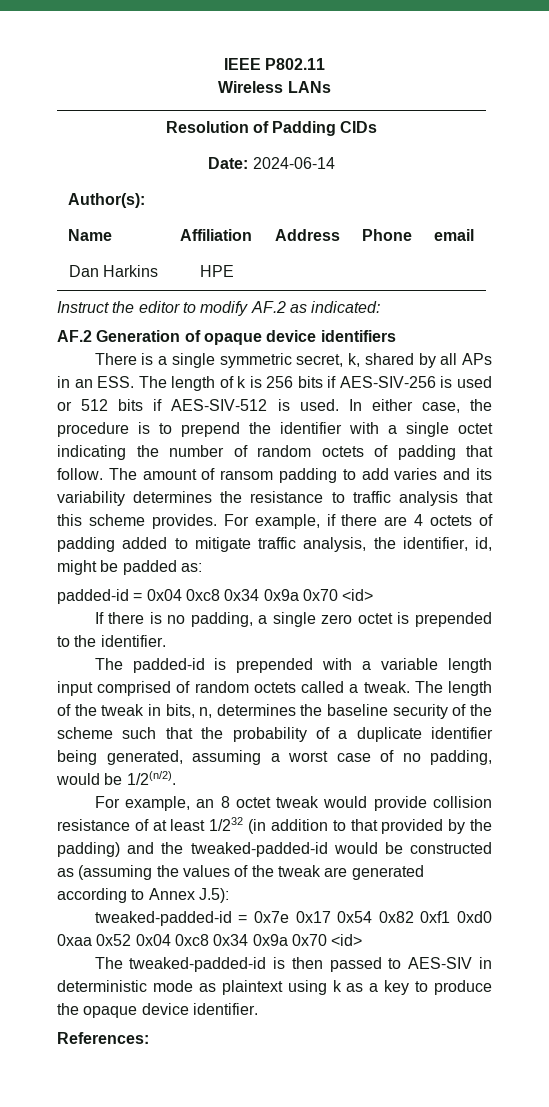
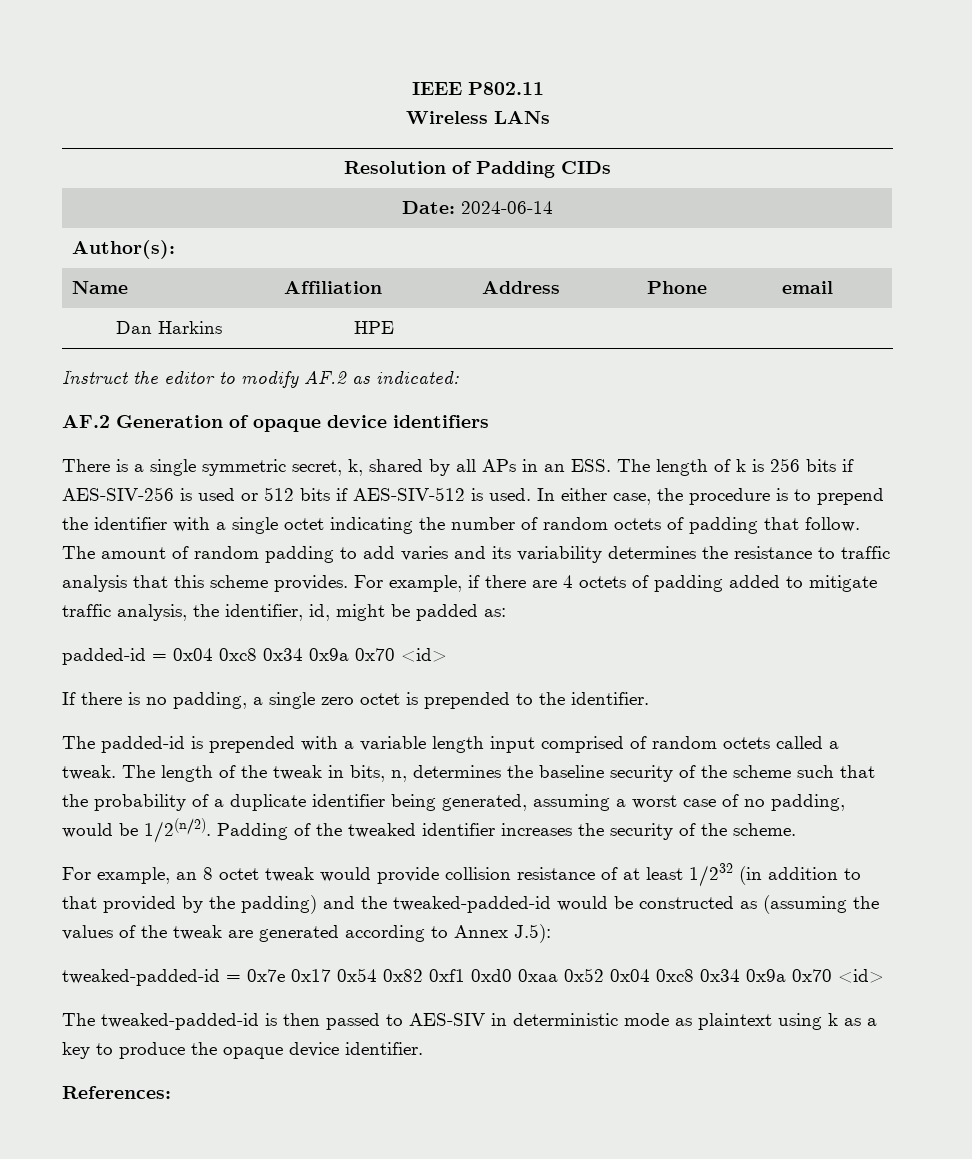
[220,470,274,480] ransom -> [194,546,259,559] random
(176, 778) none -> [217,823,796,840] Padding of the tweaked identifier increases the security of the scheme.

